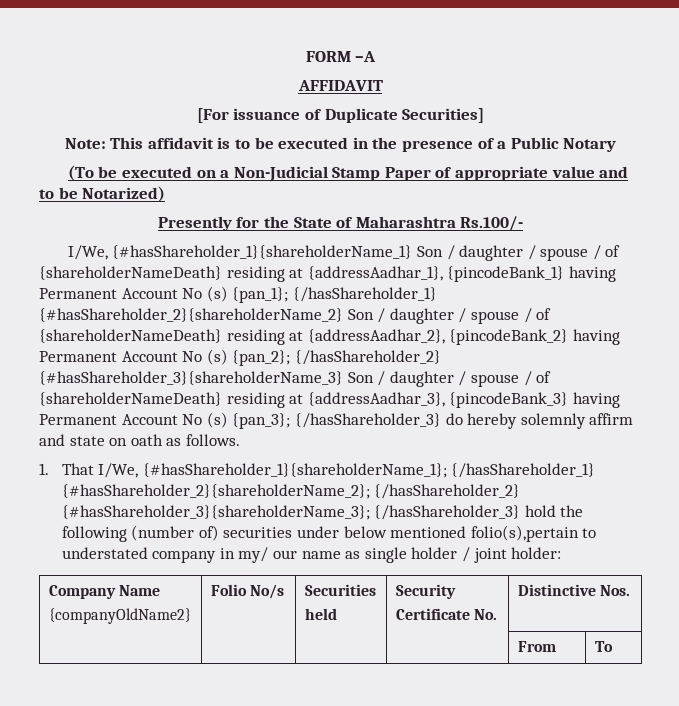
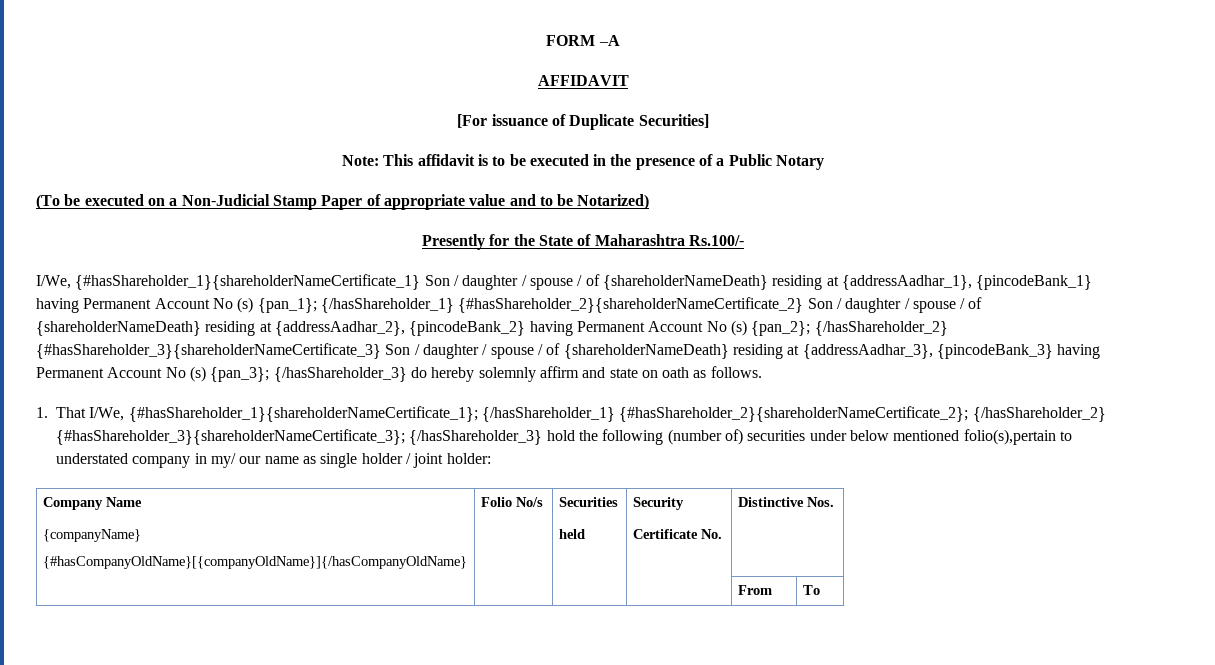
[112,245,413,259] {#hasShareholder_1}{shareholderName_1} -> [75,274,421,290] {#hasShareholder_1}{shareholderNameCertificate_1}
[39,308,343,322] {#hasShareholder_2}{shareholderName_2} -> [458,297,804,313] {#hasShareholder_2}{shareholderNameCertificate_2}
[39,371,343,385] {#hasShareholder_3}{shareholderName_3} -> [36,343,381,359] {#hasShareholder_3}{shareholderNameCertificate_3}
[142,463,596,478] [61,484,521,499] [61,505,370,520] {#hasShareholder_1}{shareholderName_1}; {/hasShareholder_1} {#hasShareholder_2}{shareholderName_2}; {/hasShareholder_2} {#hasShareholder_3}{shareholderName_3}; -> [128,406,1106,422] [56,429,405,445] {#hasShareholder_1}{shareholderNameCertificate_1}; {/hasShareholder_1} {#hasShareholder_2}{shareholderNameCertificate_2}; {/hasShareholder_2} {#hasShareholder_3}{shareholderNameCertificate_3};
[48,608,191,624] {companyOldName2} -> [42,529,141,542] [42,556,467,569] {companyName} // {#hasCompanyOldName}[{companyOldName}]{/hasCompanyOldName}

